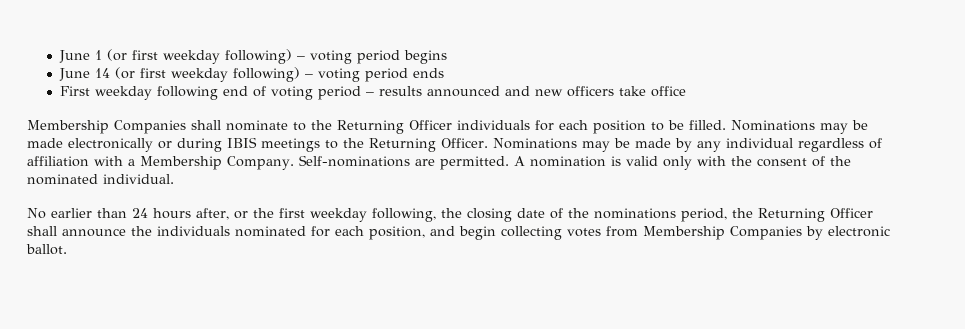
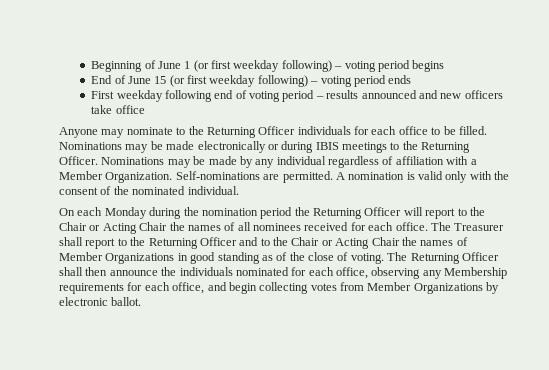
(58, 56) none -> [91,60,156,72] Beginning of
[58,68,110,81] June 14 -> [91,75,167,84] End of June 15
[27,120,221,134] Membership Companies shall -> [59,127,125,138] Anyone may
[593,120,646,134] position -> [398,126,428,135] office
[140,156,294,170] Membership Company. -> [59,171,173,183] Member Organization.
[27,208,873,222] [27,226,57,236] No earlier than 24 hours after, or the first weekday following, the closing date of the nominations period, the Returning Officer shall -> [59,207,485,219] [59,222,505,234] [59,237,468,249] [59,252,499,264] [59,267,108,276] On each Monday during the nomination period the Returning Officer will report to the Chair or Acting Chair the names of all nominees received for each office. The Treasurer shall report to the Returning Officer and to the Chair or Acting Chair the names of Member Organizations in good standing as of the close of voting. The Returning Officer shall then
[369,226,425,240] position, -> [336,267,508,279] [59,282,205,294] office, observing any Membership requirements for each office,
[643,226,802,240] Membership Companies -> [367,282,483,294] Member Organizations

